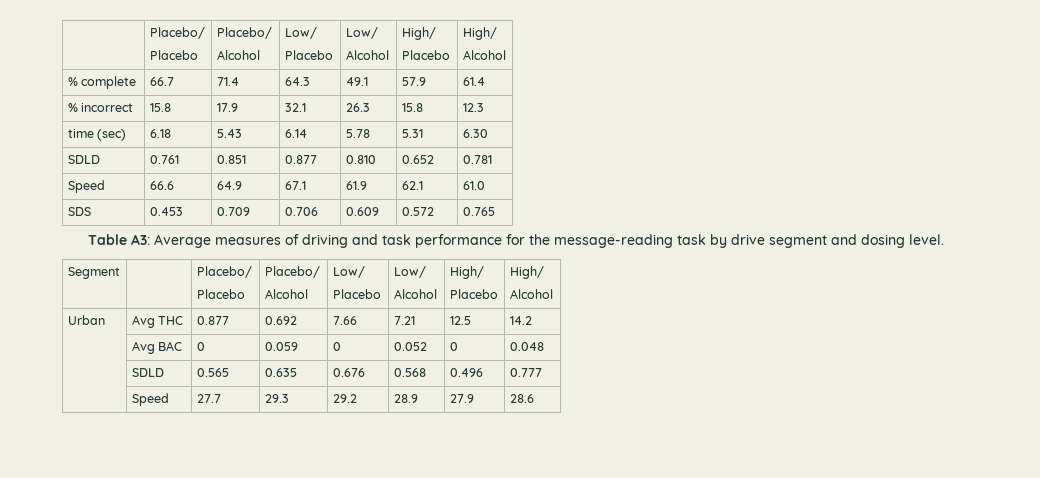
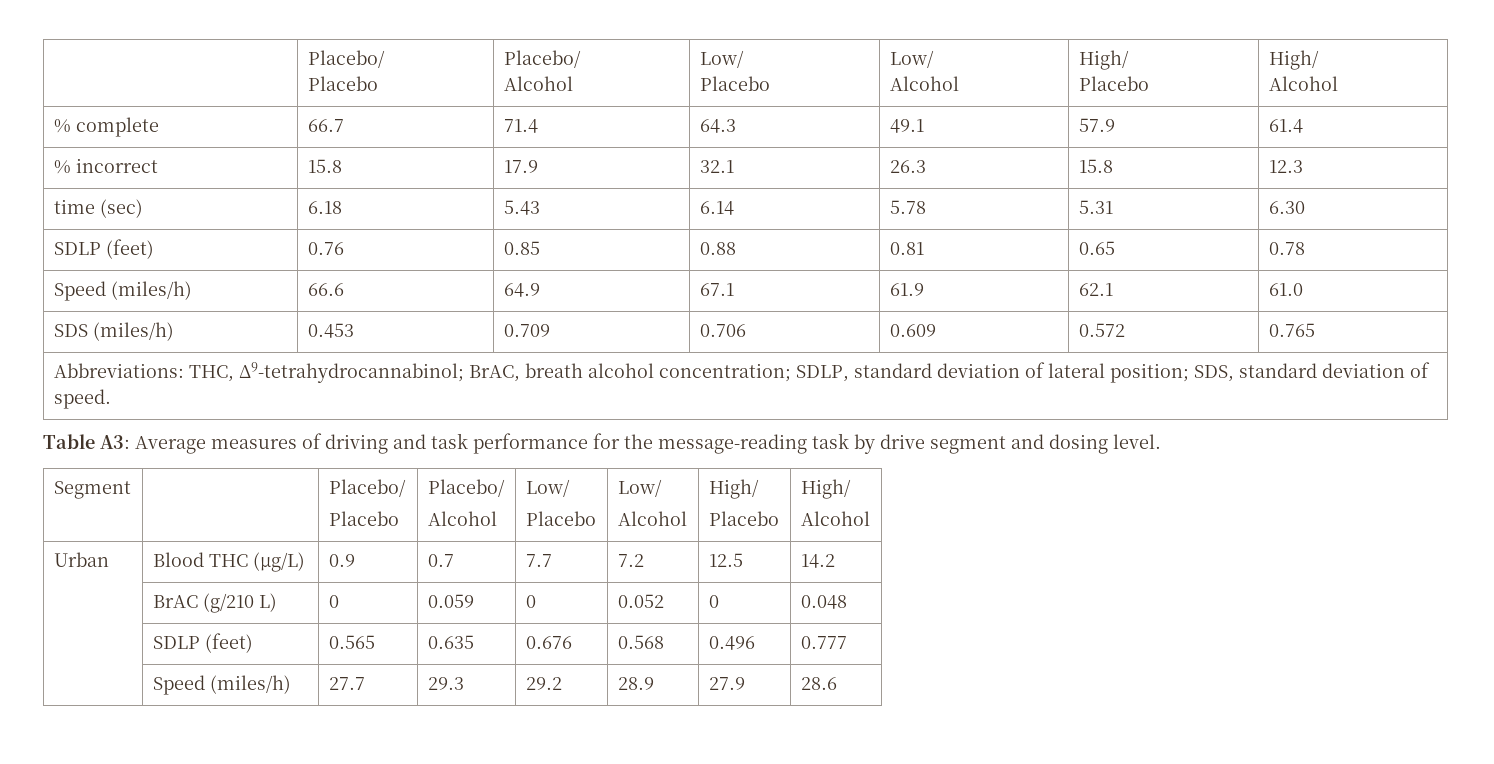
[67,155,100,164] [149,155,179,164] [216,155,246,164] [284,155,317,164] [345,155,376,164] [401,155,434,164] [462,155,492,164] [67,180,105,193] SDLD | 0.761 | 0.851 | 0.877 | 0.810 | 0.652 | 0.781 // Speed -> [53,239,154,259] [307,242,344,255] [503,241,540,255] [699,242,736,255] [889,242,924,255] [1078,241,1115,255] [1268,242,1305,255] [53,281,192,301] SDLP (feet) | 0.76 | 0.85 | 0.88 | 0.81 | 0.65 | 0.78 // Speed (miles/h)
(91, 211) none -> [92,322,174,341] (miles/h)
(495, 211) none -> [53,362,1430,383] [53,389,111,409] // Abbreviations: THC, Δ9-tetrahydrocannabinol; BrAC, breath alcohol concentration; SDLP, standard deviation of lateral position; SDS, standard deviation of speed.
[131,315,155,328] Avg -> [152,552,204,567] Blood
[196,316,229,325] [264,316,297,325] [332,316,357,325] [393,316,415,325] | 0.877 | 0.692 | 7.66 | 7.21 -> [252,552,305,572] [328,554,355,567] [427,554,454,567] [525,554,552,567] [617,554,644,567] (µg/L) | 0.9 | 0.7 | 7.7 | 7.2
[131,341,183,354] Avg BAC -> [152,593,277,613] BrAC (g/210 L)
[131,368,164,377] SDLD -> [152,633,253,653] SDLP (feet)
(169, 399) none -> [209,675,291,694] (miles/h)

